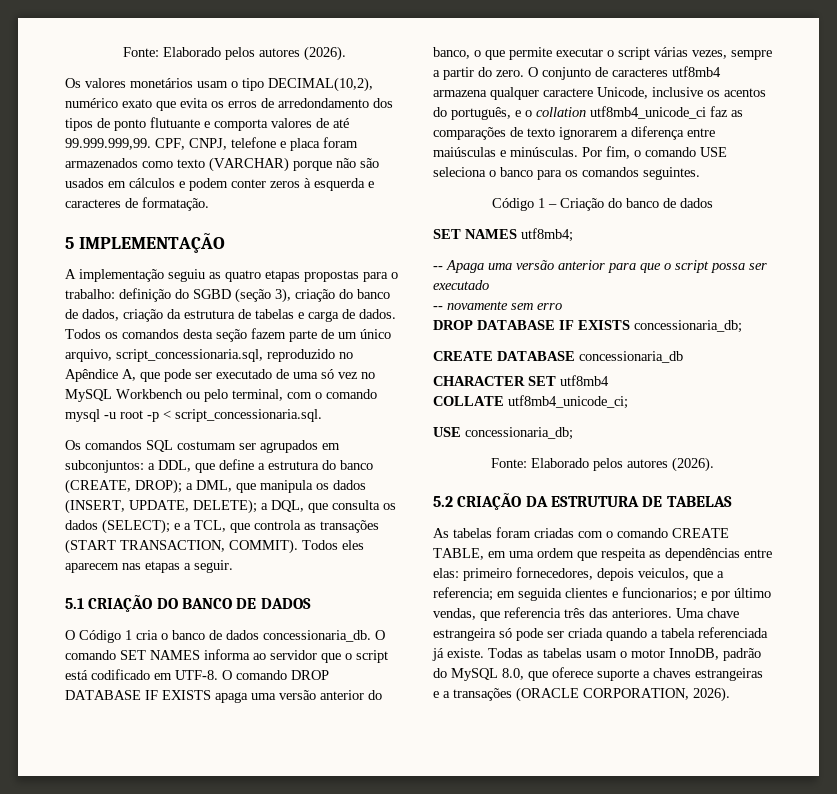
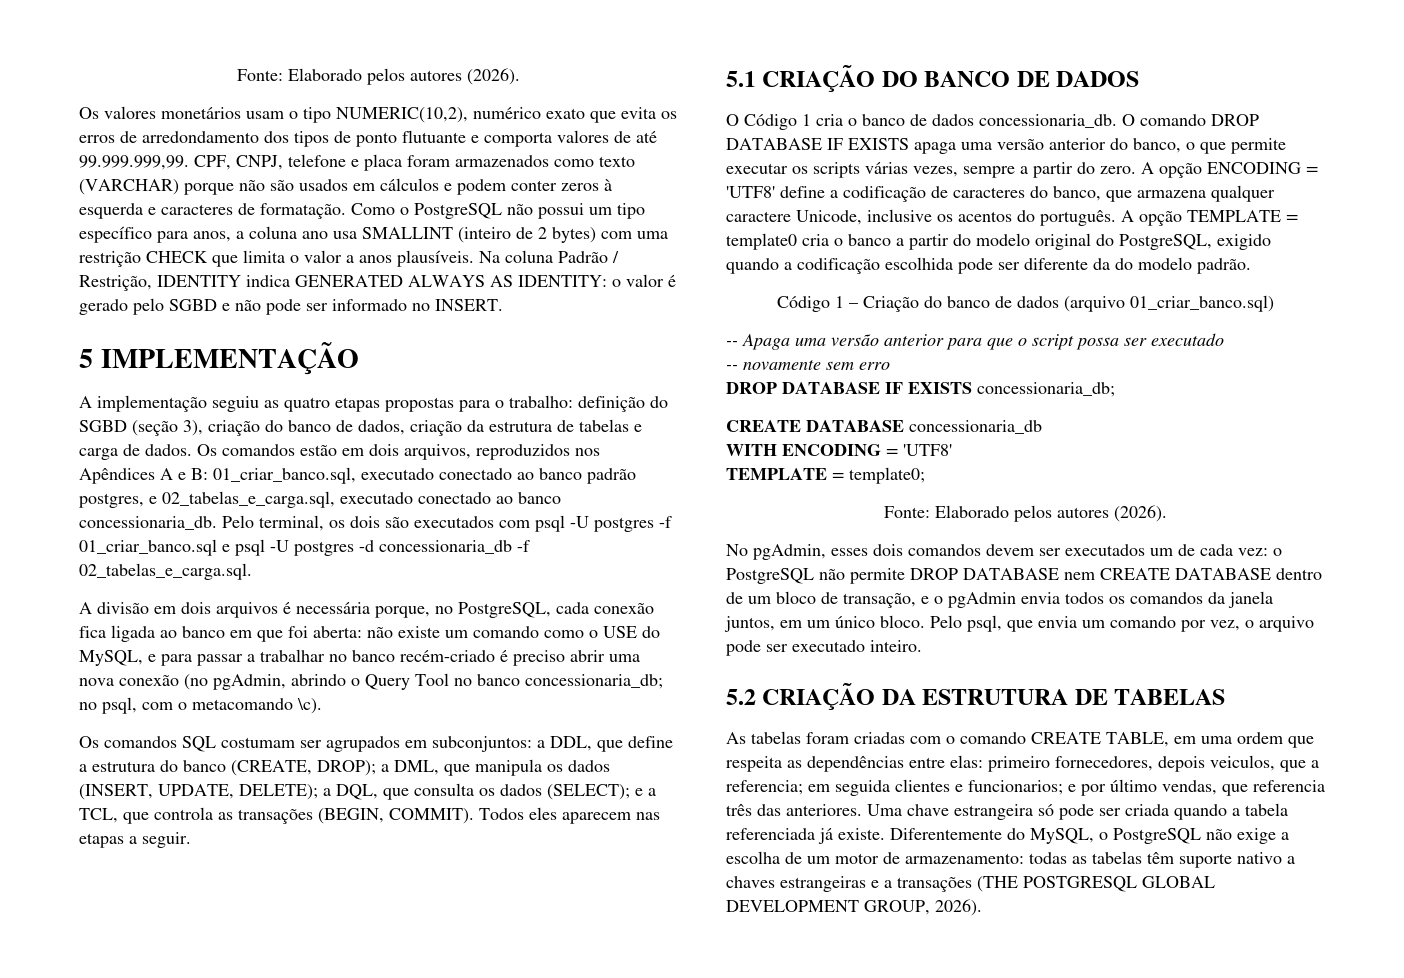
[268,77,373,92] DECIMAL(10,2), -> [336,107,468,123] NUMERIC(10,2),
(209, 204) none -> [351,203,645,219] [79,226,668,243] [79,250,619,267] [79,274,676,291] [79,298,503,315] Como o PostgreSQL não possui um tipo específico para anos, a coluna ano usa SMALLINT (inteiro de 2 bytes) com uma restrição CHECK que limita o valor a anos plausíveis. Na coluna Padrão / Restrição, IDENTITY indica GENERATED ALWAYS AS IDENTITY: o valor é gerado pelo SGBD e não pode ser informado no INSERT.
[65,328,391,342] [65,349,353,362] [65,369,375,382] [65,389,377,402] [65,409,322,422] Todos os comandos desta seção fazem parte de um único arquivo, script_concessionaria.sql, reproduzido no Apêndice A, que pode ser executado de uma só vez no MySQL Workbench ou pelo terminal, com o comando mysql -u root -p < script_concessionaria.sql. -> [197,444,600,460] [79,467,636,484] [79,491,561,508] [79,515,672,532] [79,539,530,556] [79,563,252,580] [79,602,654,618] [79,625,660,642] [79,649,640,666] [79,673,663,690] [79,697,322,714] Os comandos estão em dois arquivos, reproduzidos nos Apêndices A e B: 01_criar_banco.sql, executado conectado ao banco padrão postgres, e 02_tabelas_e_carga.sql, executado conectado ao banco concessionaria_db. Pelo terminal, os dois são executados com psql -U postgres -f 01_criar_banco.sql e psql -U postgres -d concessionaria_db -f 02_tabelas_e_carga.sql. // A divisão em dois arquivos é necessária porque, no PostgreSQL, cada conexão fica ligada ao banco em que foi aberta: não existe um comando como o USE do MySQL, e para passar a trabalhar no banco recém-criado é preciso abrir uma nova conexão (no pgAdmin, abrindo o Query Tool no banco concessionaria_db; no psql, com o metacomando \c).
[65,539,225,554] (START TRANSACTION, -> [318,808,384,824] (BEGIN,
[120,649,388,663] [65,669,287,680] SET NAMES informa ao servidor que o script está codificado em UTF-8. O comando -> (1206, 120) none
[607,47,650,60] o script -> [792,162,860,178] os scripts
[528,66,721,80] O conjunto de caracteres utf8mb4 -> [1141,162,1318,178] [726,186,1132,202] A opção ENCODING = 'UTF8' define a codificação de caracteres do banco, que
[451,106,743,120] [433,126,715,140] [433,146,727,159] [433,167,700,180] português, e o collation utf8mb4_unicode_ci faz as comparações de texto ignorarem a diferença entre maiúsculas e minúsculas. Por fim, o comando USE seleciona o banco para os comandos seguintes. -> [1040,210,1298,226] [726,233,1271,250] [726,257,1251,274] português. A opção TEMPLATE = template0 cria o banco a partir do modelo original do PostgreSQL, exigido quando a codificação escolhida pode ser diferente da do modelo padrão.
[433,228,573,242] // SET NAMES utf8mb4; -> [1064,295,1274,312] (arquivo 01_criar_banco.sql)
[433,375,609,386] [433,395,628,409] [433,427,573,440] [491,457,714,472] CHARACTER SET utf8mb4 // COLLATE utf8mb4_unicode_ci; // USE concessionaria_db; // Fonte: Elaborado pelos autores (2026). -> [726,444,952,456] [726,467,925,484] [884,505,1167,522] [726,544,1282,560] [726,568,1322,584] [726,591,1273,608] [724,615,1314,632] [726,640,922,656] WITH ENCODING = 'UTF8' // TEMPLATE = template0; // Fonte: Elaborado pelos autores (2026). // No pgAdmin, esses dois comandos devem ser executados um de cada vez: o PostgreSQL não permite DROP DATABASE nem CREATE DATABASE dentro de um bloco de transação, e o pgAdmin envia todos os comandos da janela juntos, em um único bloco. Pelo psql, que envia um comando por vez, o arquivo pode ser executado inteiro.
[488,648,761,661] [433,667,639,681] Todas as tabelas usam o motor InnoDB, padrão do MySQL 8.0, que oferece suporte -> [890,828,1289,844] [726,851,1282,868] Diferentemente do MySQL, o PostgreSQL não exige a escolha de um motor de armazenamento: todas as tabelas têm suporte nativo
[516,687,689,702] (ORACLE CORPORATION, -> [977,876,1215,892] [726,900,930,915] (THE POSTGRESQL GLOBAL DEVELOPMENT GROUP,

